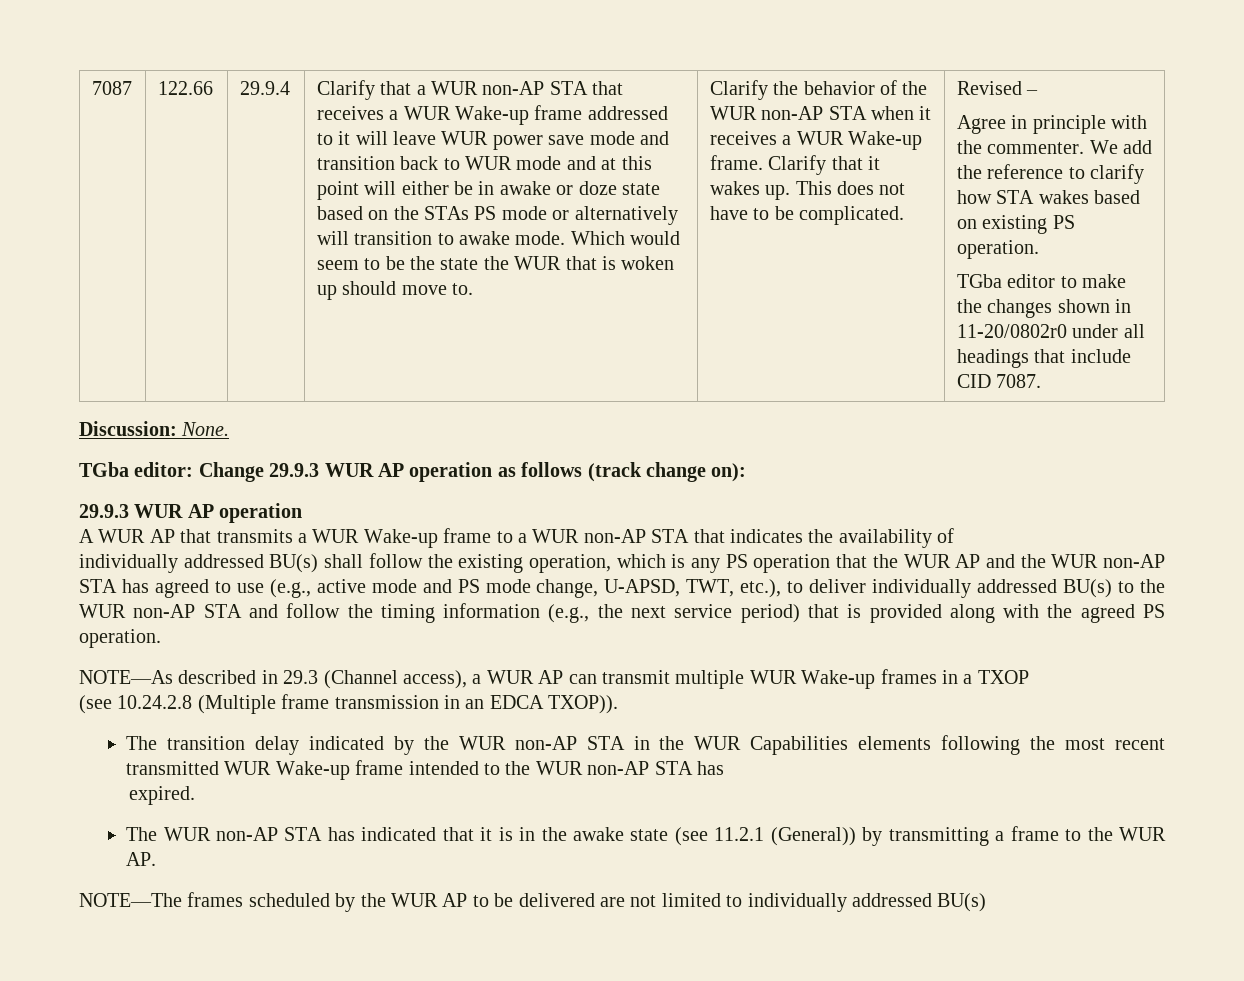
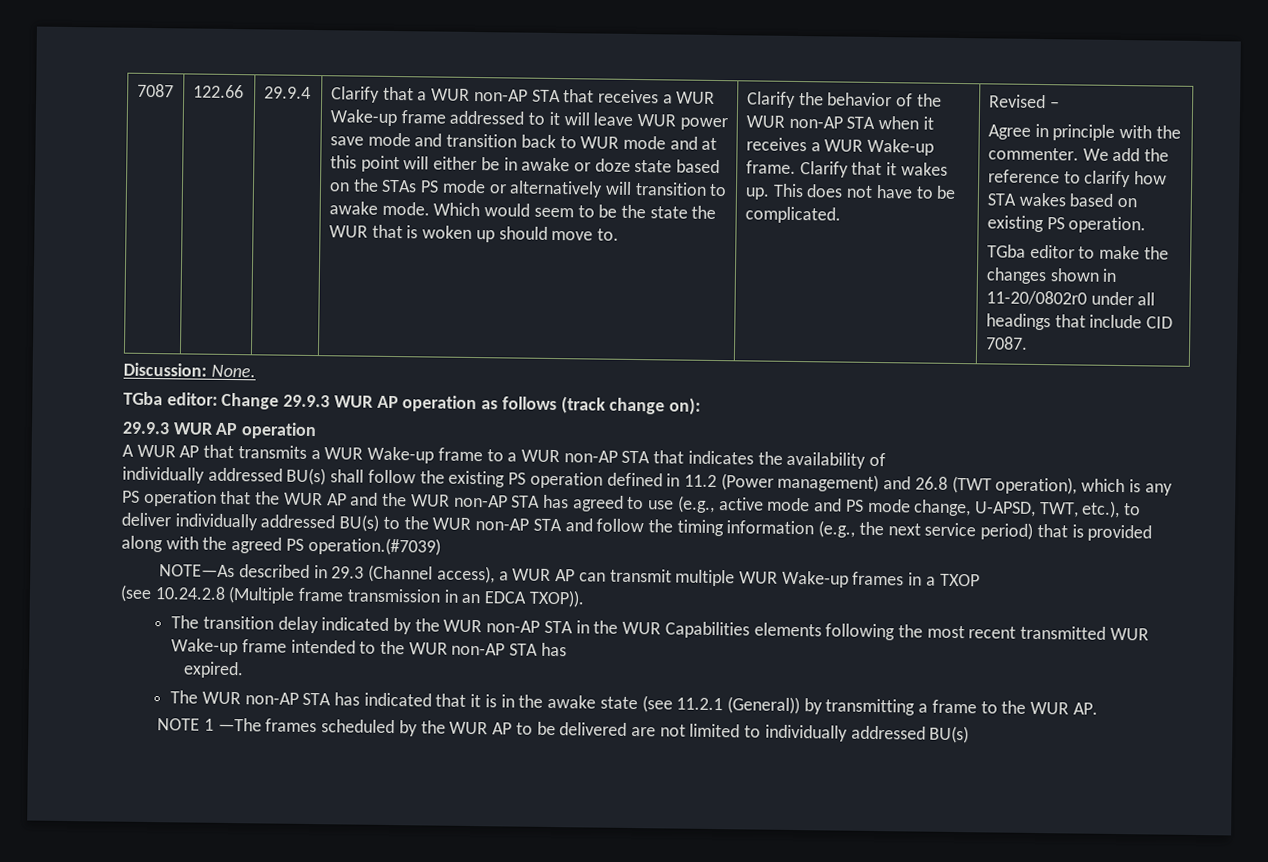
[528,554,611,573] operation, -> [508,471,1078,495] PS operation defined in 11.2 (Power management) and 26.8 (TWT operation),
[79,629,161,648] operation. -> [307,536,441,556] operation.(#7039)
[79,893,182,907] NOTE—The -> [157,717,262,732] NOTE 1 —The

